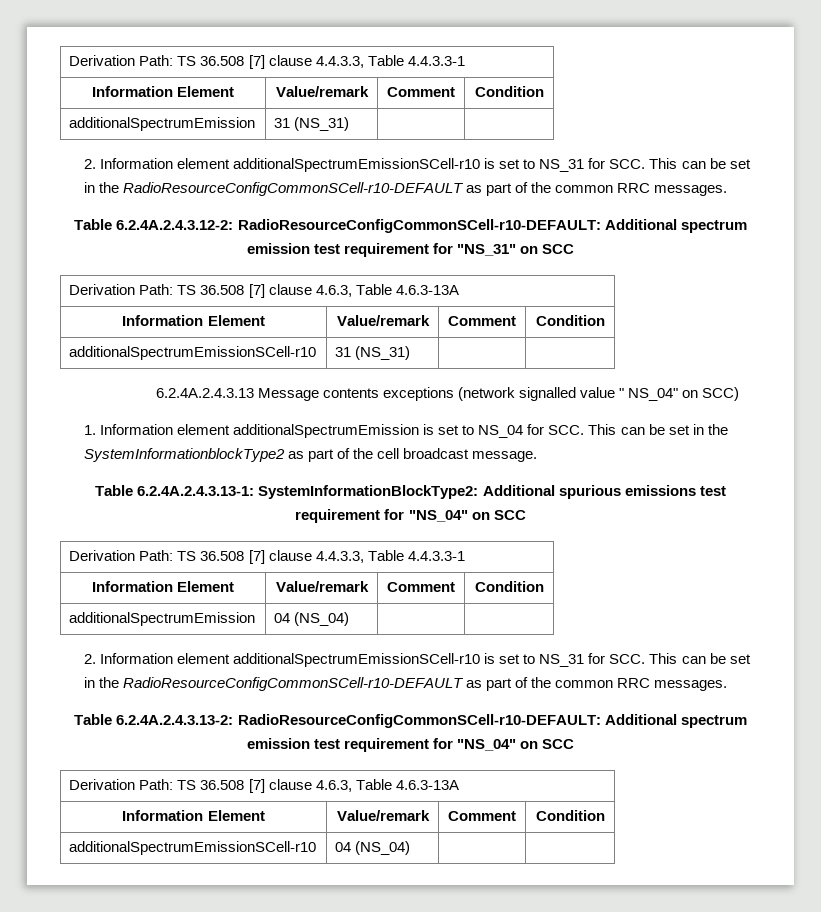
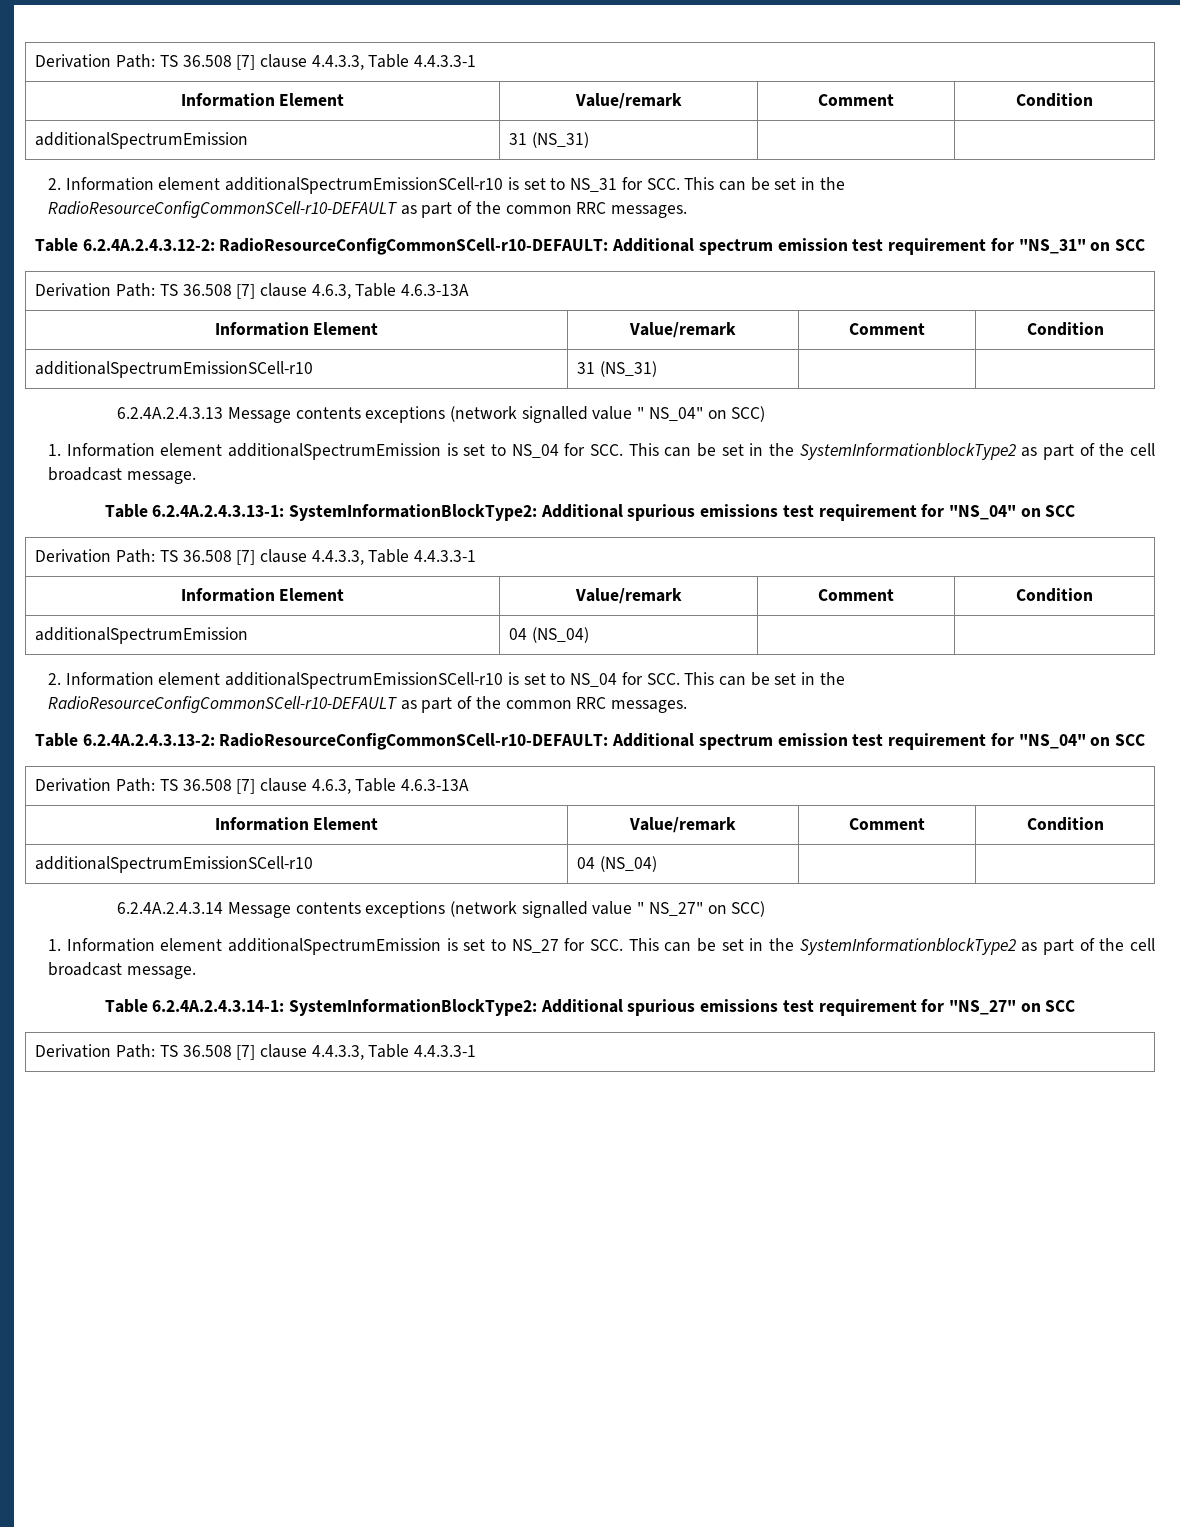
[539,654,585,667] NS_31 -> [570,673,618,687] NS_04
(411, 848) none -> [117,901,766,918] [48,938,1155,955] [48,962,196,979] [104,999,1076,1016] [35,1044,477,1060] // 6.2.4A.2.4.3.14 Message contents exceptions (network signalled value " NS_27" on SCC) // 1. Information element additionalSpectrumEmission is set to NS_27 for SCC. This can be set in the SystemInformationblockType2 as part of the cell broadcast message. // Table 6.2.4A.2.4.3.14-1: SystemInformationBlockType2: Additional spurious emissions test requirement for "NS_27" on SCC // Derivation Path: TS 36.508 [7] clause 4.4.3.3, Table 4.4.3.3-1

